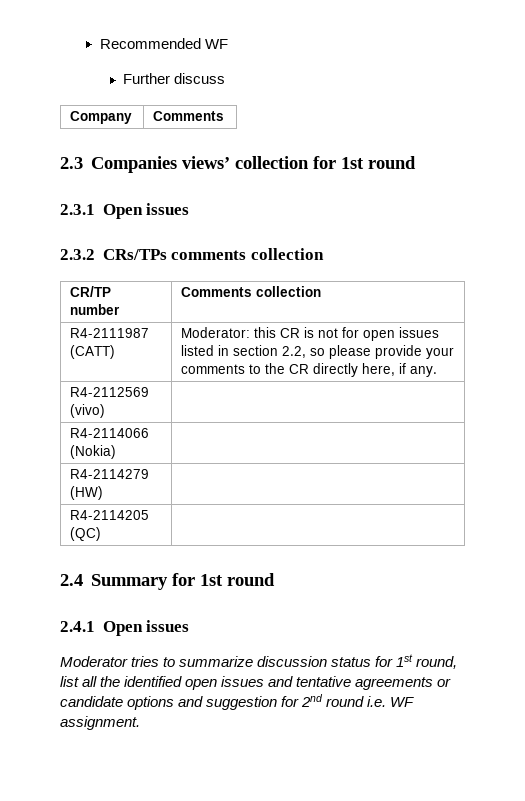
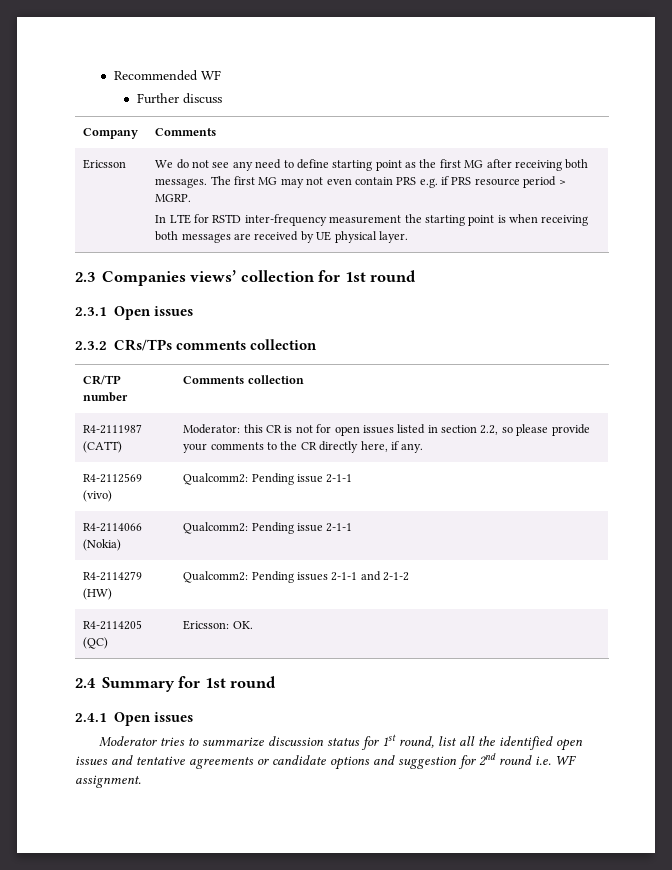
(225, 116) none -> [83,159,127,169] [155,159,589,171] [155,176,566,188] [155,194,192,202] [155,214,589,226] [155,231,408,243] // Ericsson | We do not see any need to define starting point as the first MG after receiving both messages. The first MG may not even contain PRS e.g. if PRS resource period > MGRP. // In LTE for RSTD inter-frequency measurement the starting point is when receiving both messages are received by UE physical layer.
[70,428,150,438] [70,445,117,459] [70,469,150,479] [70,486,104,500] // R4-2114066 (Nokia) | // R4-2114279 (HW) | -> [183,473,353,485] [83,523,143,532] [83,539,122,551] [183,522,353,534] [83,571,143,581] [83,588,113,600] [183,571,410,583] Qualcomm2: Pending issue 2-1-1 // R4-2114066 (Nokia) | Qualcomm2: Pending issue 2-1-1 // R4-2114279 (HW) | Qualcomm2: Pending issues 2-1-1 and 2-1-2
(102, 534) none -> [183,620,253,630] Ericsson: OK.

